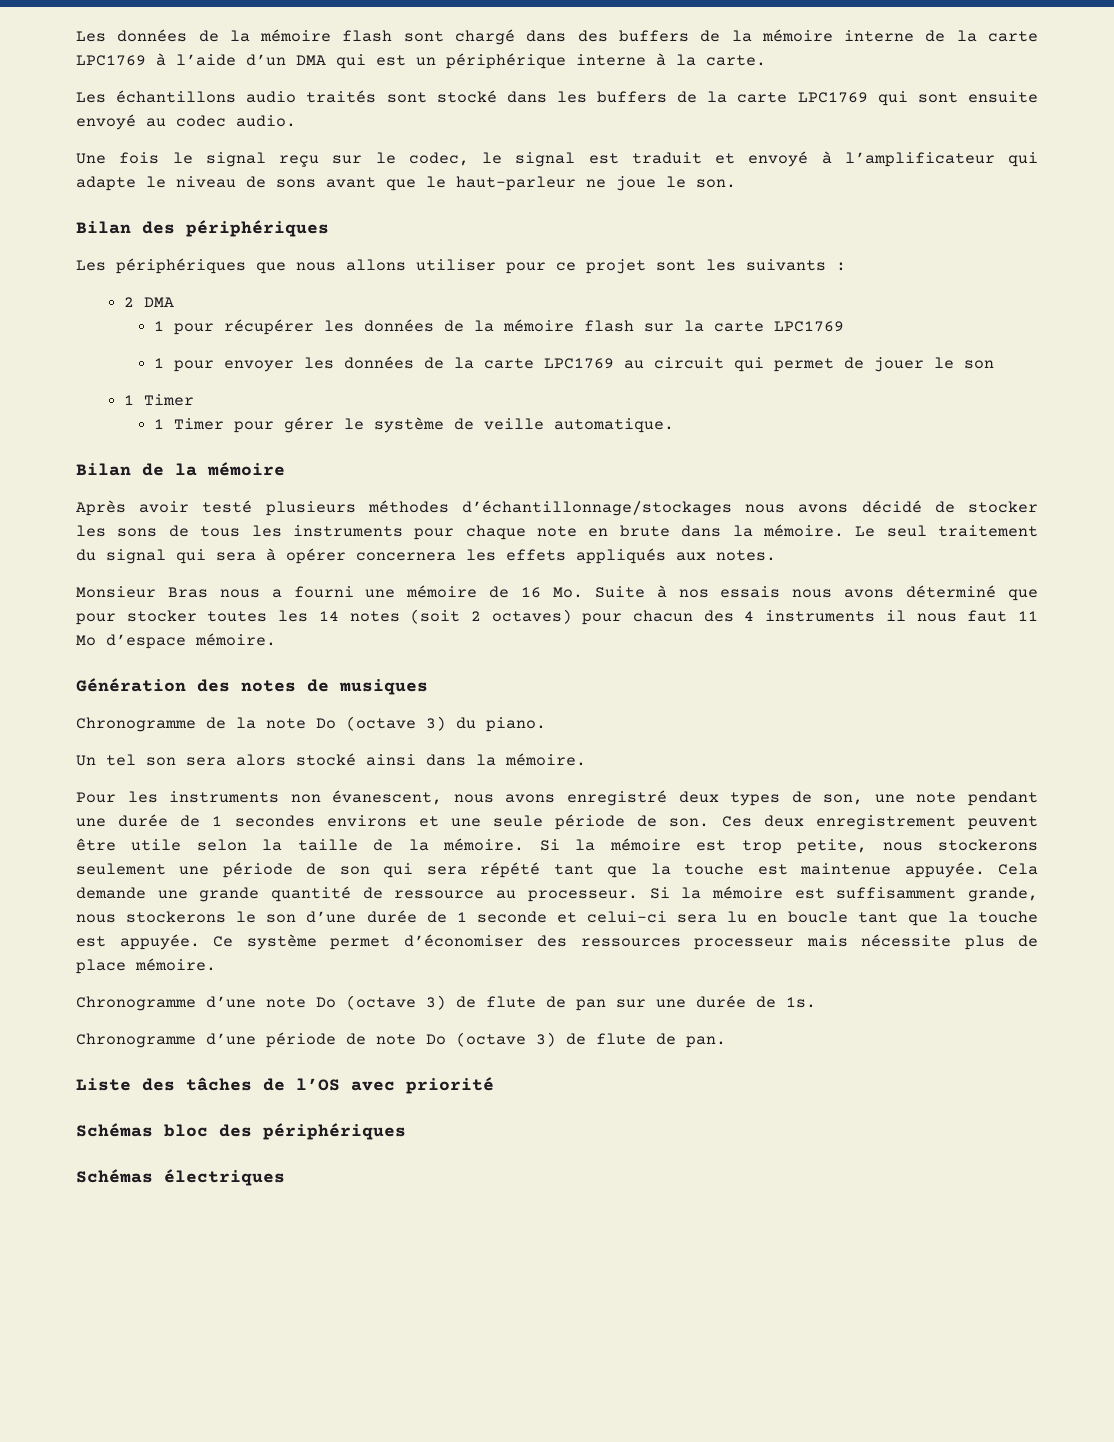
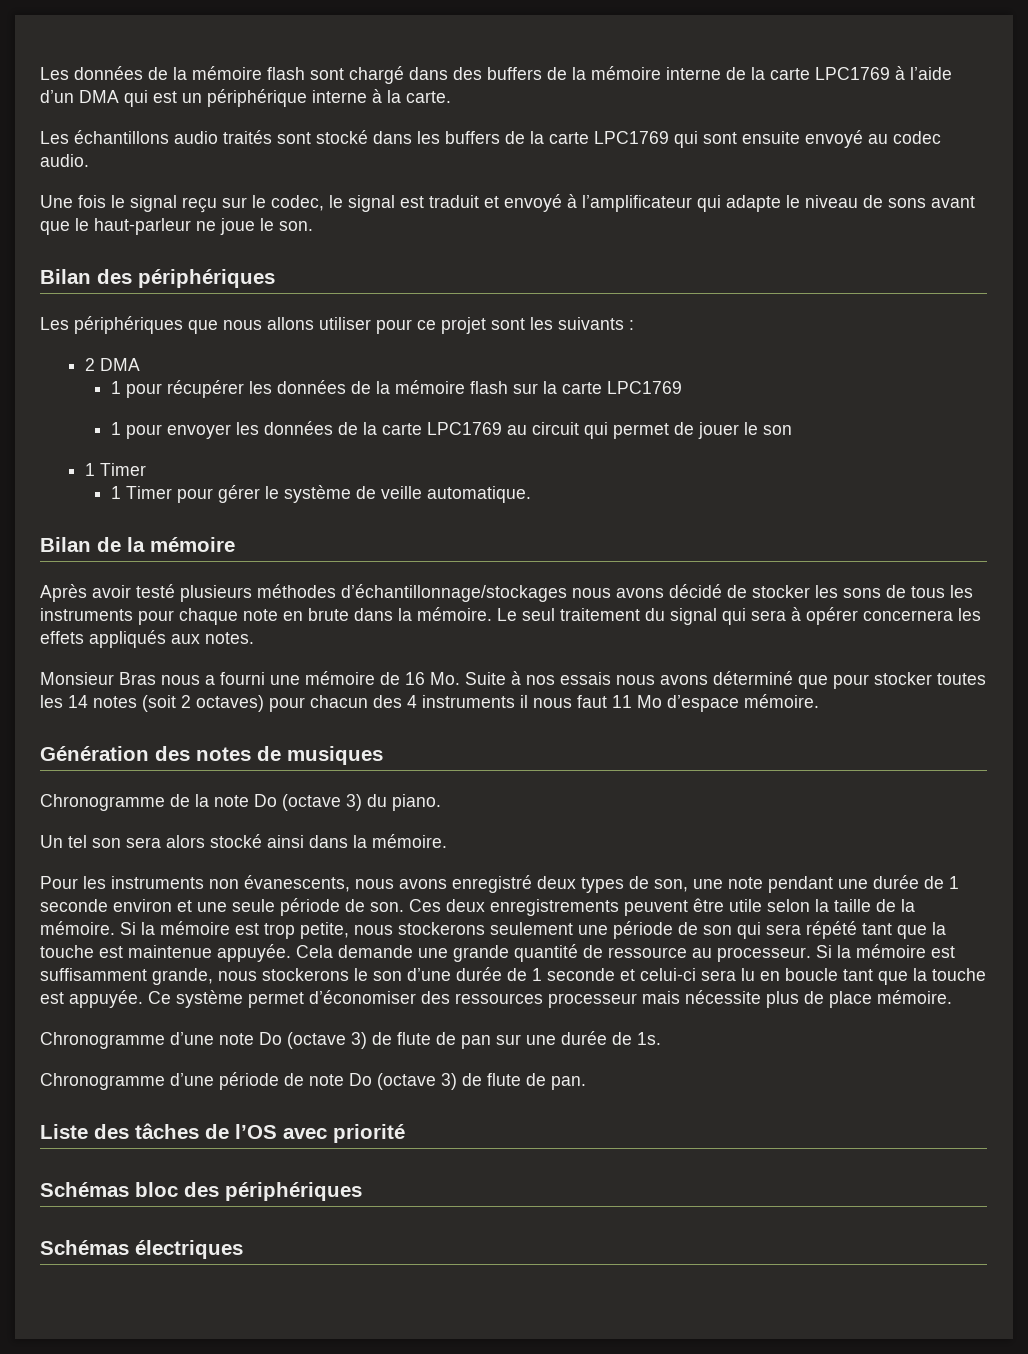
[332,790,443,805] évanescent, -> [244,875,350,892] évanescents,
[234,815,407,827] secondes environs -> [40,899,172,912] seconde environ
[815,815,956,830] enregistrement -> [490,899,619,916] enregistrements

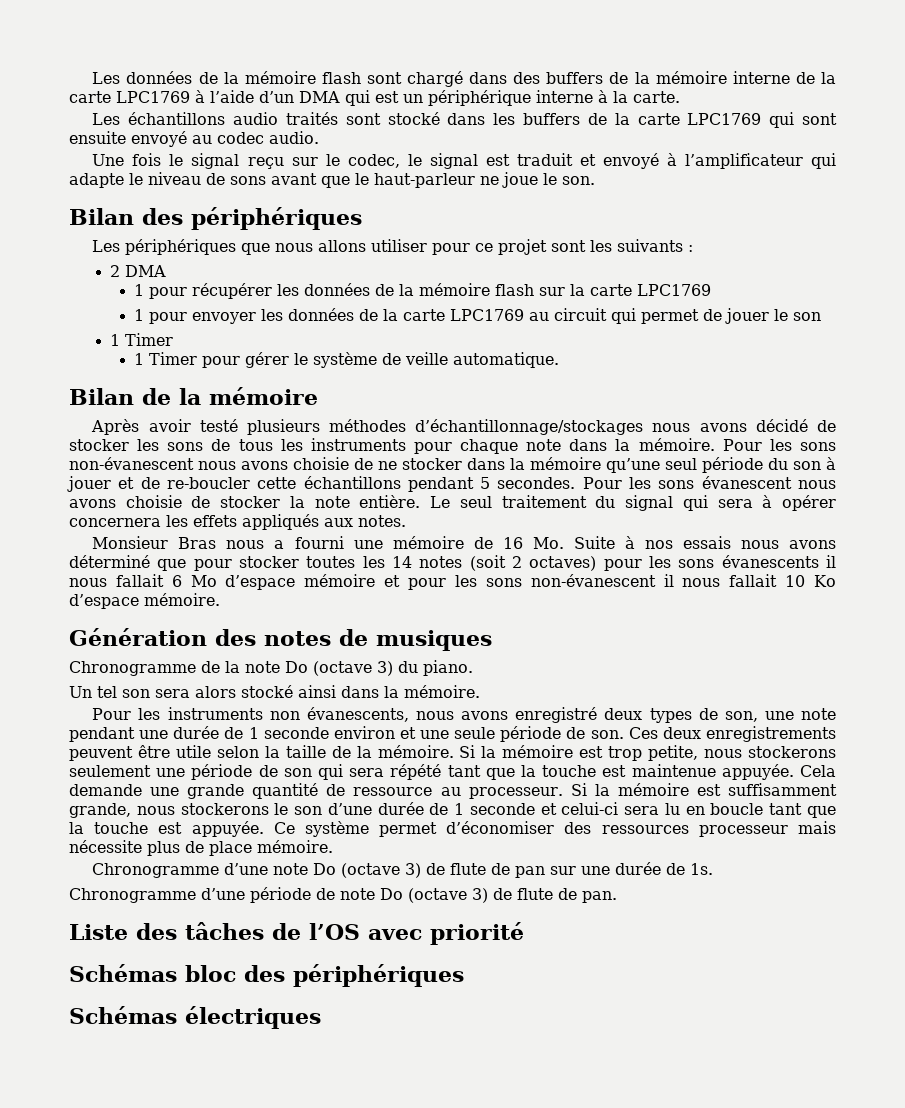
[283,607,492,621] en brute dans la mémoire. -> [569,438,836,451] [69,457,836,473] [67,476,836,492] [69,495,421,508] dans la mémoire. Pour les sons non-évanescent nous avons choisie de ne stocker dans la mémoire qu’une seul période du son à jouer et de re-boucler cette échantillons pendant 5 secondes. Pour les sons évanescent nous avons choisie de stocker la note entière.
[310,695,662,708] chacun des 4 instruments il nous faut 11 Mo -> [649,555,837,568] [69,574,837,590] les sons évanescents il nous fallait 6 Mo d’espace mémoire et pour les sons non-évanescent il nous fallait 10 Ko

